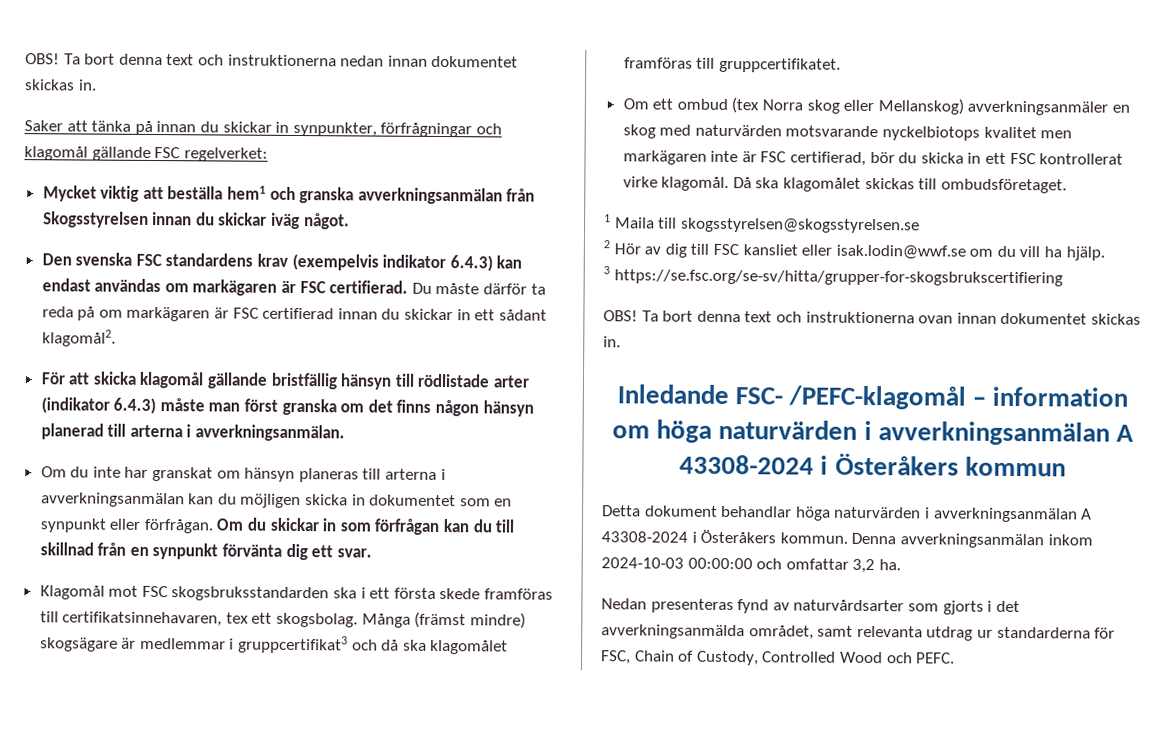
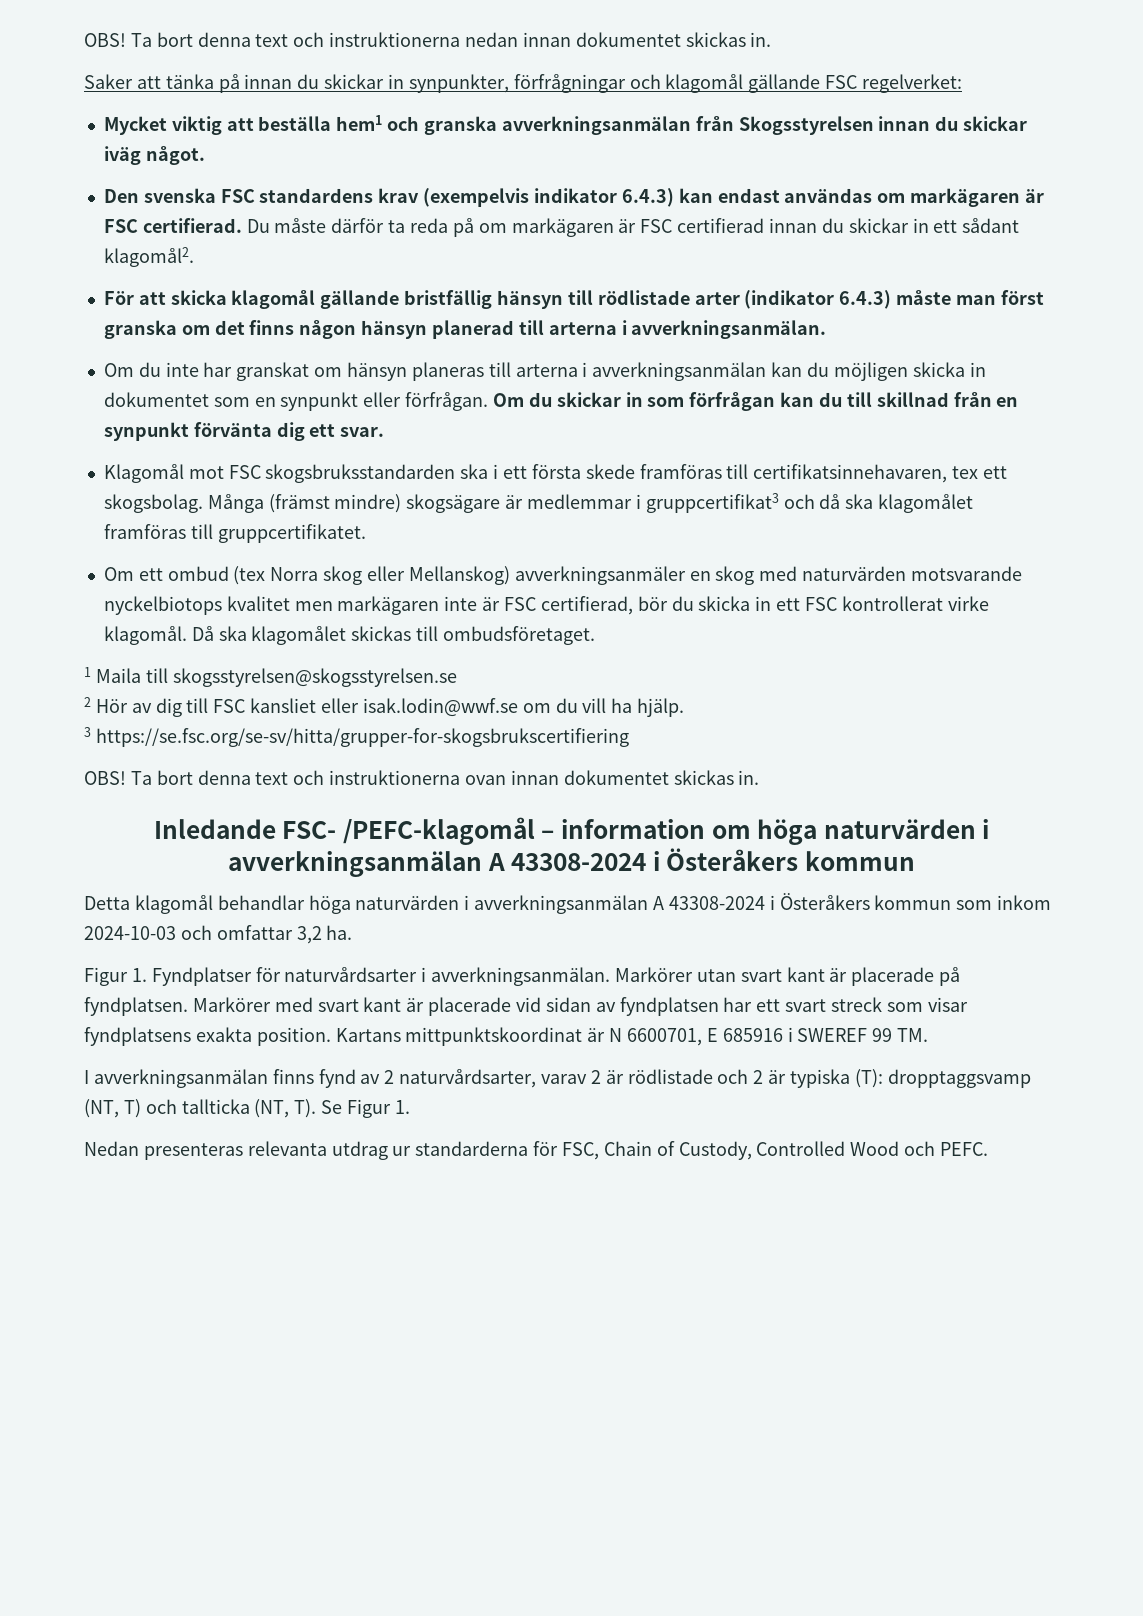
[644,505,718,517] dokument -> [134,895,213,914] klagomål
[779,532,1044,549] kommun. Denna avverkningsanmälan -> [874,895,993,910] kommun som
[687,557,753,570] 00:00:00 -> (176, 933) none
[601,598,1020,615] [601,624,854,640] Nedan presenteras fynd av naturvårdsarter som gjorts i det avverkningsanmälda området, samt -> [84,967,961,986] [84,997,968,1016] [84,1027,929,1046] [84,1069,1031,1088] [84,1099,410,1118] [84,1141,243,1160] Figur 1. Fyndplatser för naturvårdsarter i avverkningsanmälan. Markörer utan svart kant är placerade på fyndplatsen. Markörer med svart kant är placerade vid sidan av fyndplatsen har ett svart streck som visar fyndplatsens exakta position. Kartans mittpunktskoordinat är N 6600701, E 685916 i SWEREF 99 TM. // I avverkningsanmälan finns fynd av 2 naturvårdsarter, varav 2 är rödlistade och 2 är typiska (T): dropptaggsvamp (NT, T) och tallticka (NT, T). Se Figur 1. // Nedan presenteras

